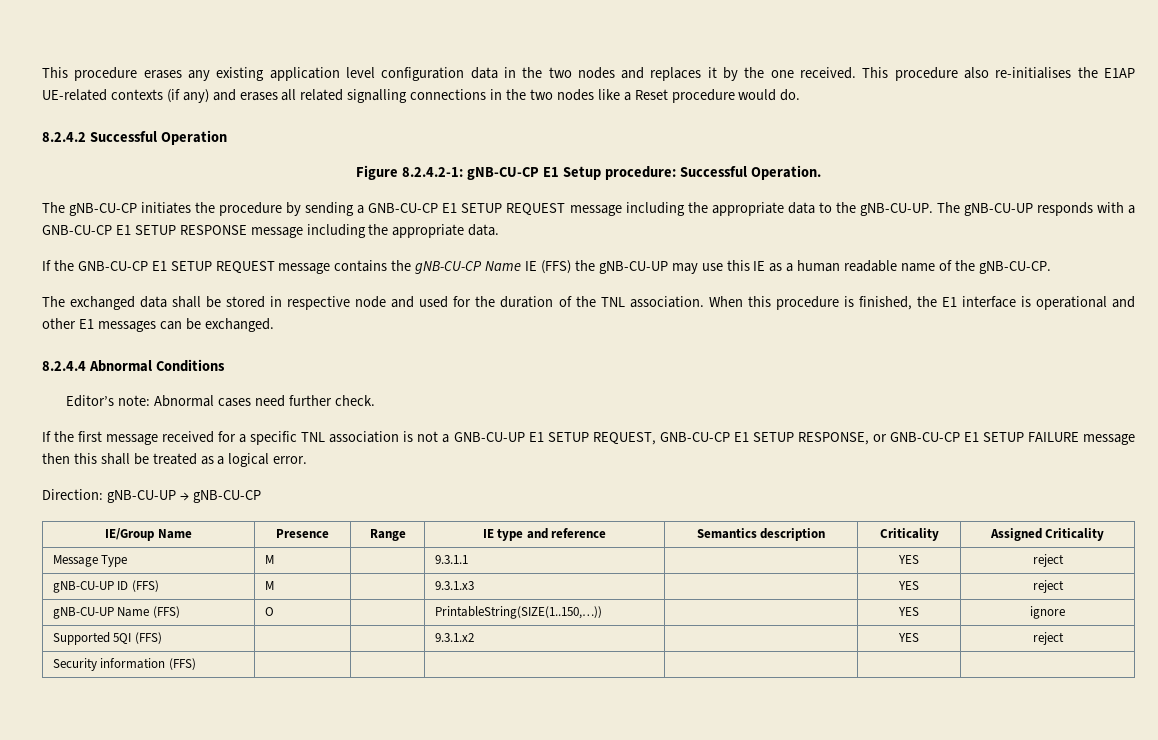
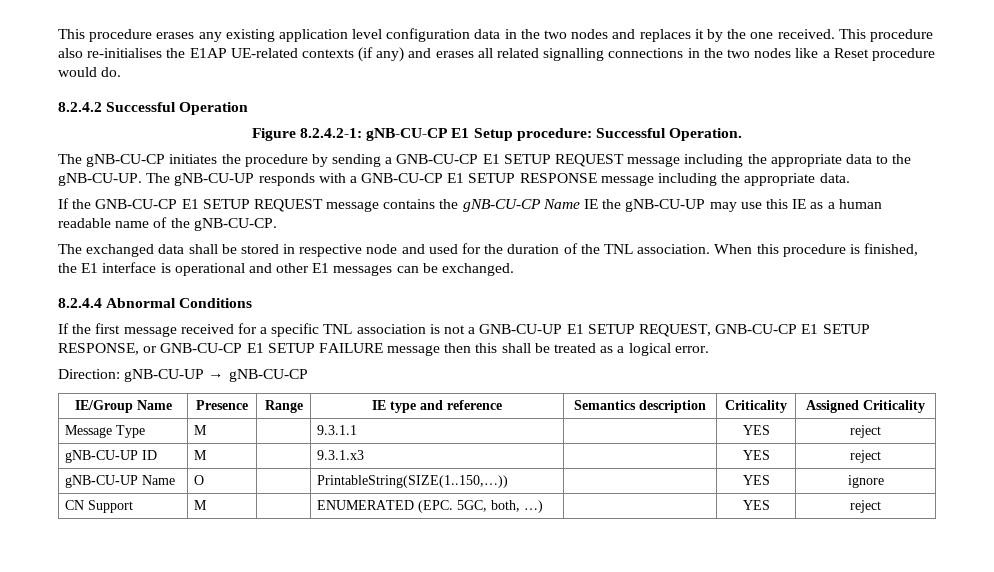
[540,260,571,274] (FFS) -> (599, 204) none
[66,395,375,407] // Editor’s note: Abnormal cases need further check. -> (253, 303) none
[131,580,159,592] (FFS) -> (157, 455) none
[152,606,180,618] (FFS) -> (175, 480) none
[52,632,162,645] [434,633,474,642] [898,633,920,642] [1032,632,1064,645] [52,658,196,671] Supported 5QI (FFS) | | | 9.3.1.x2 | | YES | reject // Security information (FFS) | | | | | | -> [64,500,133,513] [193,500,207,510] [316,500,543,513] [742,500,770,510] [850,500,881,513] CN Support | M | | ENUMERATED (EPC. 5GC, both, …) | | YES | reject

